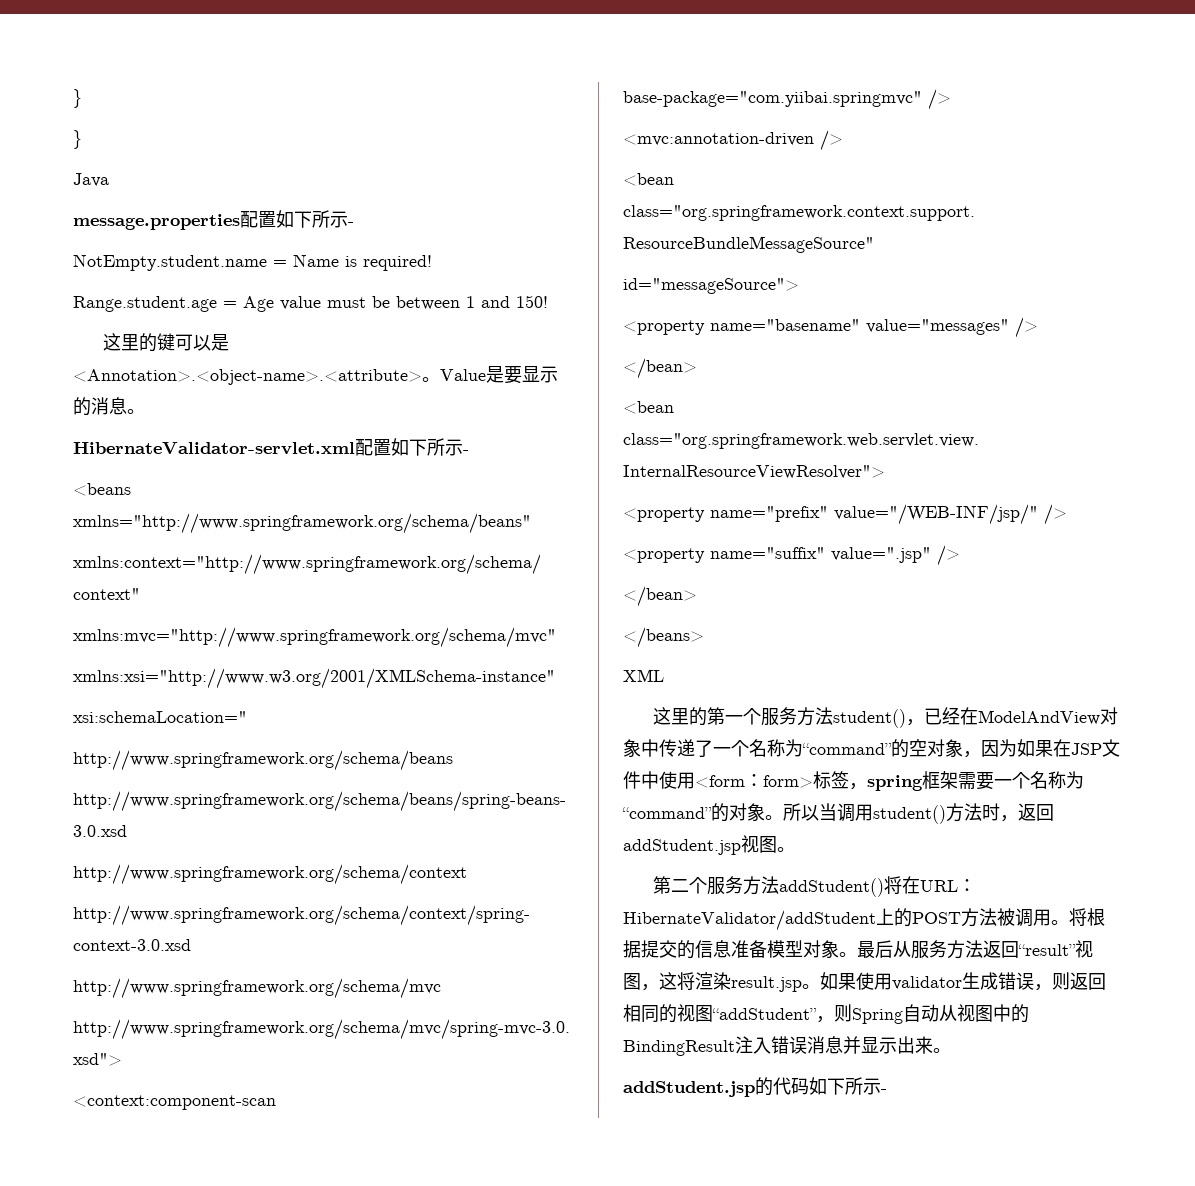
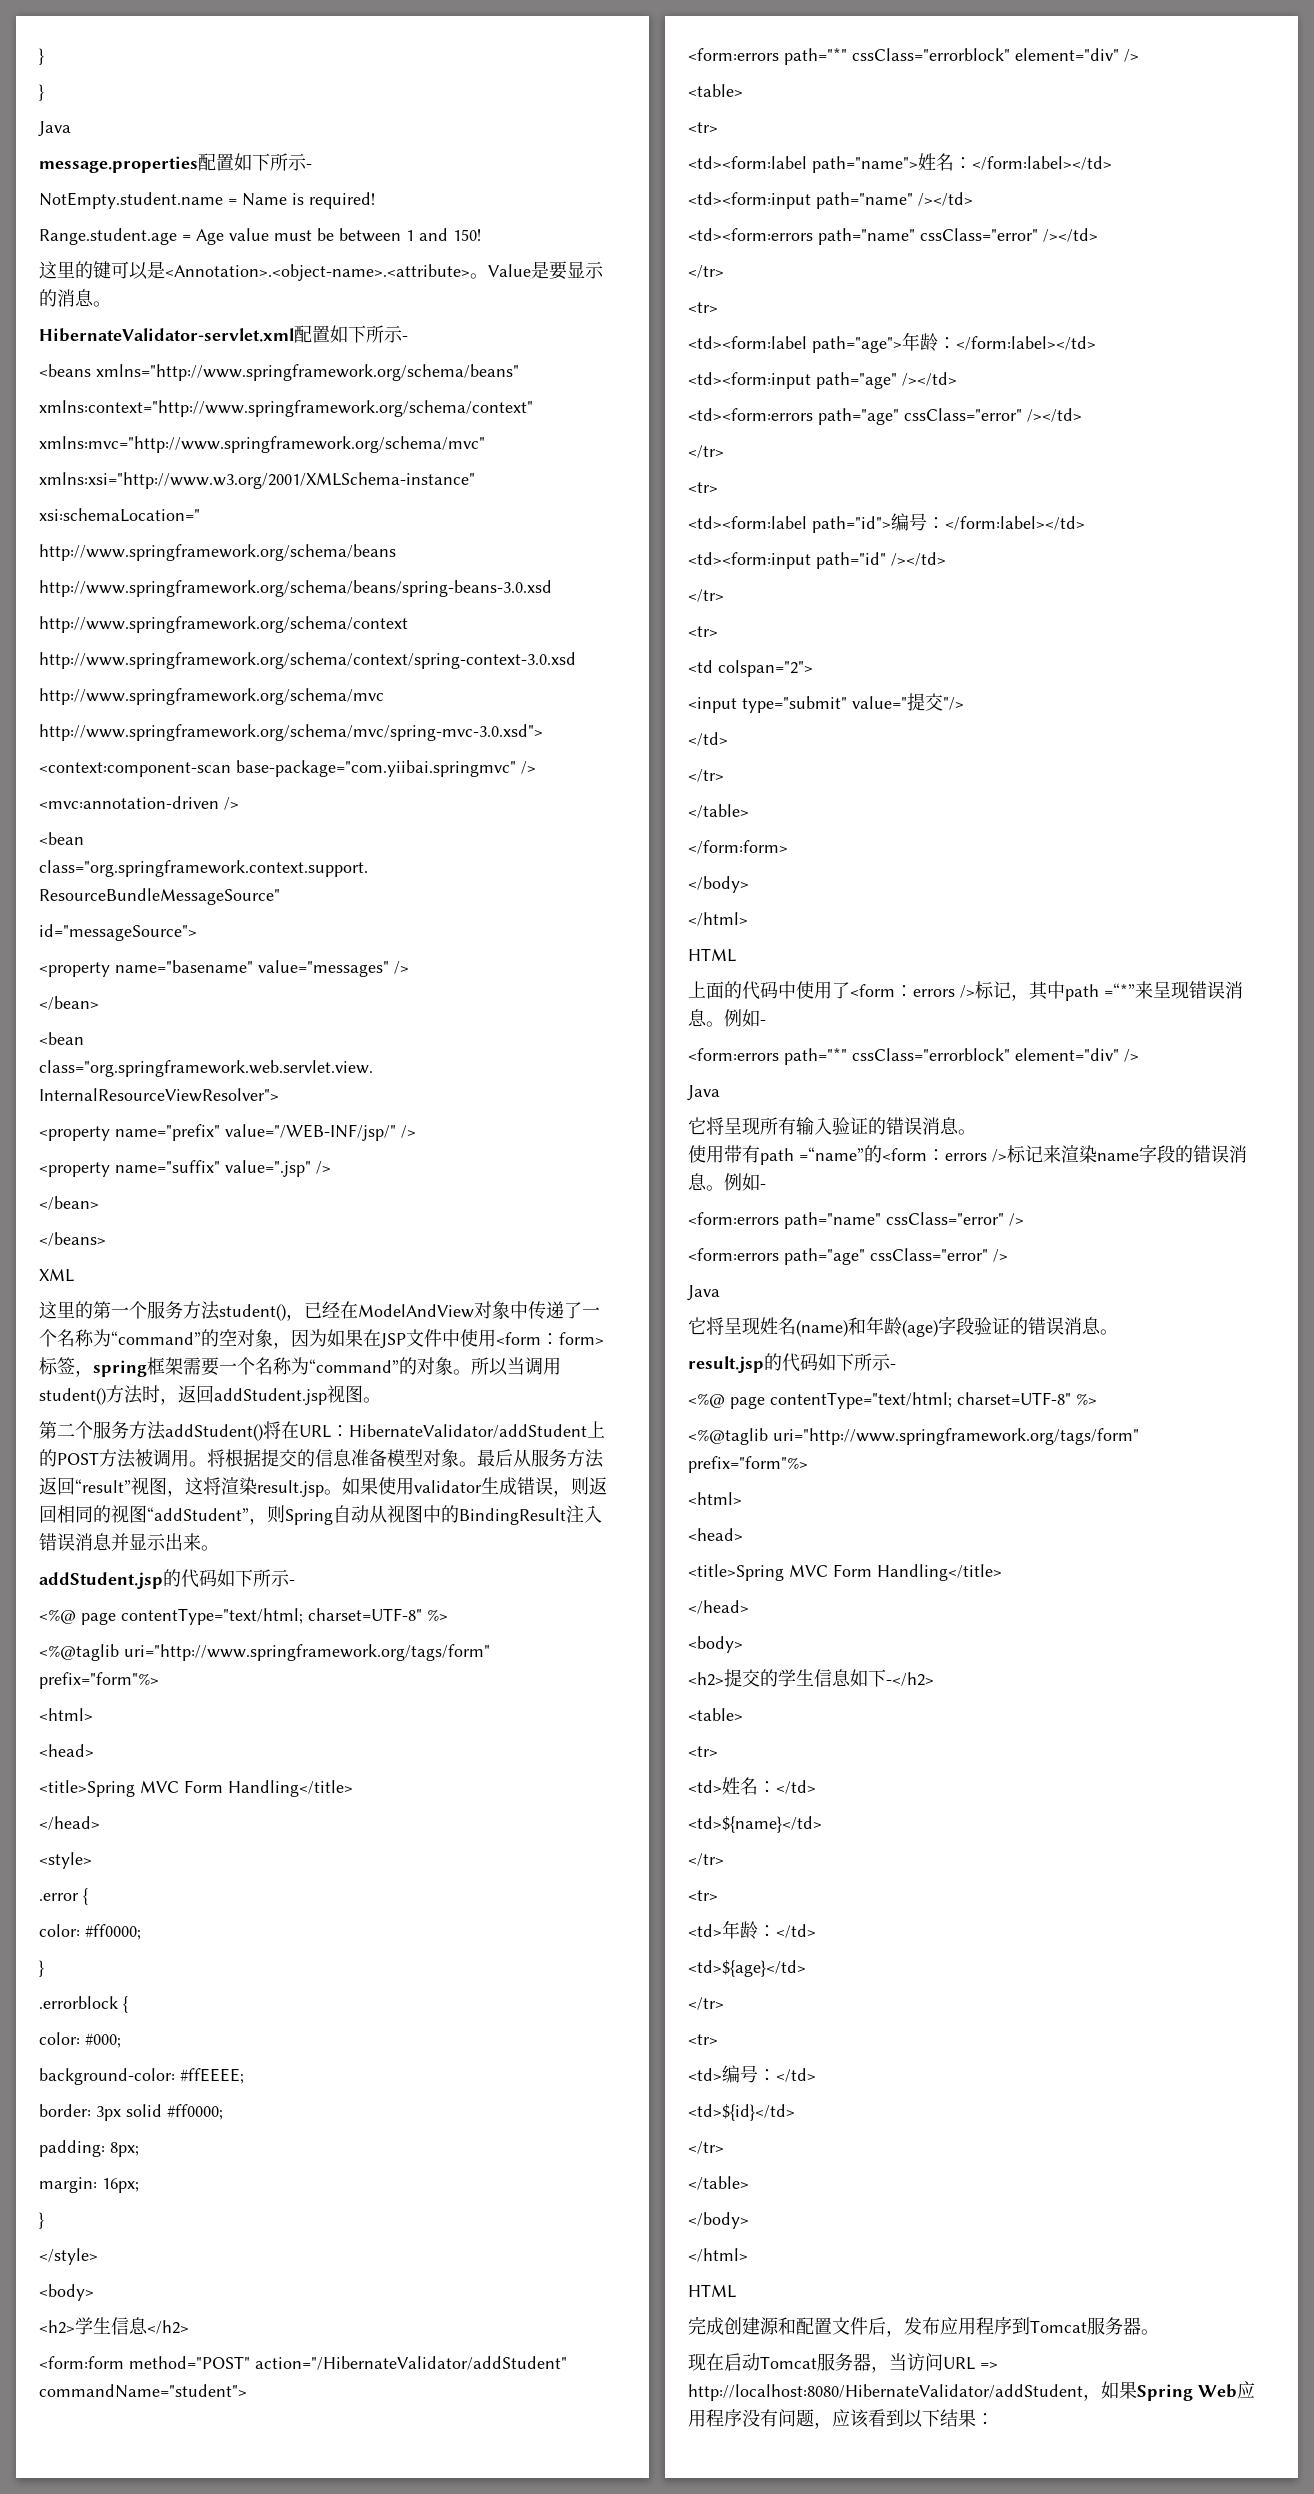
(887, 1091) none -> [39,1608,448,1625] [39,1644,490,1661] [39,1672,159,1689] [39,1708,93,1721] [39,1744,94,1757] [39,1780,353,1797] [39,1816,100,1830] [39,1852,92,1869] [39,1888,88,1905] [39,1924,141,1940] [39,1960,44,1977] [39,1996,128,2013] [39,2032,121,2048] [39,2068,244,2085] [39,2104,223,2121] [39,2140,139,2157] [39,2177,139,2193] [39,2212,44,2229] [39,2248,98,2265] [39,2284,94,2301] [39,2317,189,2335] [39,2356,567,2370] [39,2384,247,2398] [688,48,1139,65] [688,84,743,97] [688,122,718,133] [688,153,1112,173] [688,192,973,209] [688,228,1098,245] [688,265,724,278] [688,302,718,313] [688,332,1096,353] [688,372,957,389] [688,408,1082,425] [688,445,724,458] [688,482,718,493] [688,513,1085,533] [688,552,946,569] [688,589,724,602] [688,626,718,637] [688,660,813,677] [688,693,964,713] [688,732,728,746] [688,769,724,782] [688,804,749,818] [688,840,788,854] [688,876,749,893] [688,912,748,926] [688,948,736,962] [688,981,1243,1001] [688,1009,766,1027] [688,1048,1139,1065] [687,1085,720,1101] [688,1117,976,1135] [688,1144,1247,1165] [688,1173,766,1191] [688,1212,1024,1229] [688,1248,1008,1265] [687,1285,720,1301] [688,1316,1118,1337] [688,1353,896,1373] [688,1392,1097,1409] [688,1428,1139,1445] [688,1456,808,1473] [688,1492,742,1505] [688,1528,743,1541] [688,1564,1002,1581] [688,1600,749,1614] [688,1636,743,1653] [688,1669,934,1687] [688,1708,743,1721] [688,1746,718,1757] [688,1777,816,1795] [688,1816,822,1833] [688,1853,724,1866] [688,1890,718,1901] [688,1920,816,1940] [688,1960,806,1977] [688,1997,724,2010] [688,2034,718,2045] [688,2065,816,2083] [688,2104,795,2121] [688,2141,724,2154] [688,2176,749,2190] [688,2212,749,2229] [688,2248,748,2262] [688,2284,736,2298] [688,2316,1159,2337] [688,2353,998,2373] [688,2381,1255,2401] [688,2409,994,2429] // <%@ page contentType="text/html; charset=UTF-8" %> // <%@taglib uri="http://www.springframework.org/tags/form" prefix="form"%> // <html> // <head> // <title>Spring MVC Form Handling</title> // </head> // <style> // .error { // color: #ff0000; // } // .errorblock { // color: #000; // background-color: #ffEEEE; // border: 3px solid #ff0000; // padding: 8px; // margin: 16px; // } // </style> // <body> // <h2>学生信息</h2> // <form:form method="POST" action="/HibernateValidator/addStudent" commandName="student"> // <form:errors path="*" cssClass="errorblock" element="div" /> // <table> // <tr> // <td><form:label path="name">姓名：</form:label></td> // <td><form:input path="name" /></td> // <td><form:errors path="name" cssClass="error" /></td> // </tr> // <tr> // <td><form:label path="age">年龄：</form:label></td> // <td><form:input path="age" /></td> // <td><form:errors path="age" cssClass="error" /></td> // </tr> // <tr> // <td><form:label path="id">编号：</form:label></td> // <td><form:input path="id" /></td> // </tr> // <tr> // <td colspan="2"> // <input type="submit" value="提交"/> // </td> // </tr> // </table> // </form:form> // </body> // </html> // HTML // 上面的代码中使用了<form：errors />标记，其中path =“*”来呈现错误消息。例如- // <form:errors path="*" cssClass="errorblock" element="div" /> // Java // 它将呈现所有输入验证的错误消息。 // 使用带有path =“name”的<form：errors />标记来渲染name字段的错误消息。例如- // <form:errors path="name" cssClass="error" /> // <form:errors path="age" cssClass="error" /> // Java // 它将呈现姓名(name)和年龄(age)字段验证的错误消息。 // result.jsp的代码如下所示- // <%@ page contentType="text/html; charset=UTF-8" %> // <%@taglib uri="http://www.springframework.org/tags/form" prefix="form"%> // <html> // <head> // <title>Spring MVC Form Handling</title> // </head> // <body> // <h2>提交的学生信息如下-</h2> // <table> // <tr> // <td>姓名：</td> // <td>${name}</td> // </tr> // <tr> // <td>年龄：</td> // <td>${age}</td> // </tr> // <tr> // <td>编号：</td> // <td>${id}</td> // </tr> // </table> // </body> // </html> // HTML // 完成创建源和配置文件后，发布应用程序到Tomcat服务器。 // 现在启动Tomcat服务器，当访问URL => http://localhost:8080/HibernateValidator/addStudent，如果Spring Web应用程序没有问题，应该看到以下结果：

